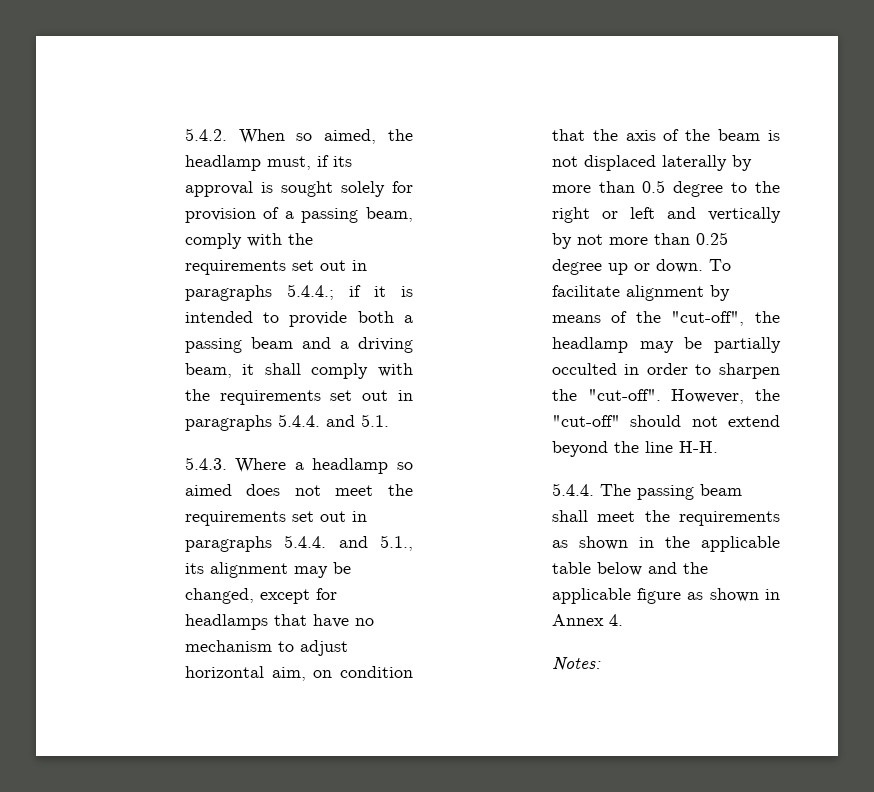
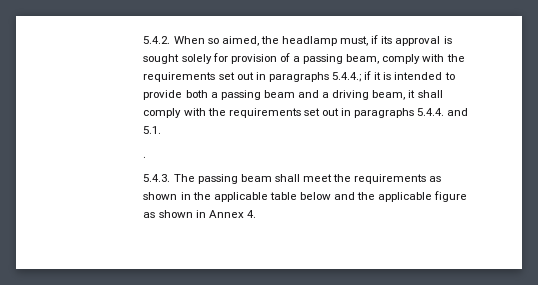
(389, 420) none -> [143,156,147,158] // .
[235,458,414,474] [184,484,414,496] [184,511,367,526] [184,535,413,552] [184,562,351,578] [184,588,337,604] [184,614,374,630] [184,640,348,656] [184,666,413,681] [551,129,780,141] [551,155,752,171] [551,180,780,197] [551,207,781,223] [551,232,728,249] [551,259,731,275] [551,285,730,301] [551,311,780,326] [551,337,781,353] [551,363,780,379] [551,389,780,404] [551,415,780,427] [551,441,718,457] [551,483,594,496] Where a headlamp so aimed does not meet the requirements set out in paragraphs 5.4.4. and 5.1., its alignment may be changed, except for headlamps that have no mechanism to adjust horizontal aim, on condition that the axis of the beam is not displaced laterally by more than 0.5 degree to the right or left and vertically by not more than 0.25 degree up or down. To facilitate alignment by means of the "cut-off", the headlamp may be partially occulted in order to sharpen the "cut-off". However, the "cut-off" should not extend beyond the line H-H. // 5.4.4. -> (171, 178) none
[551,657,601,671] // Notes: -> (256, 214) none

